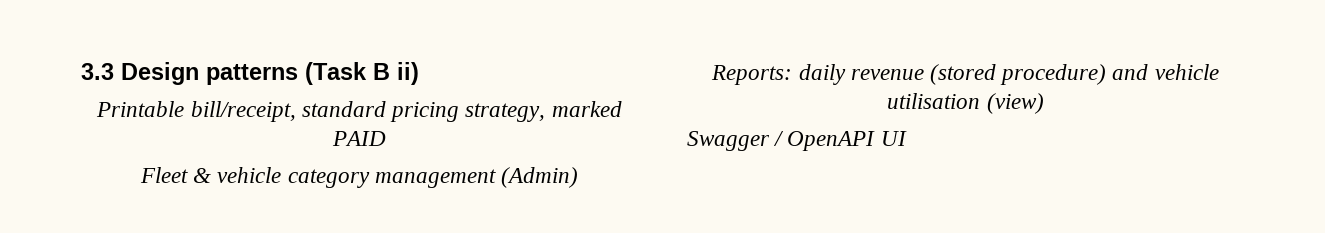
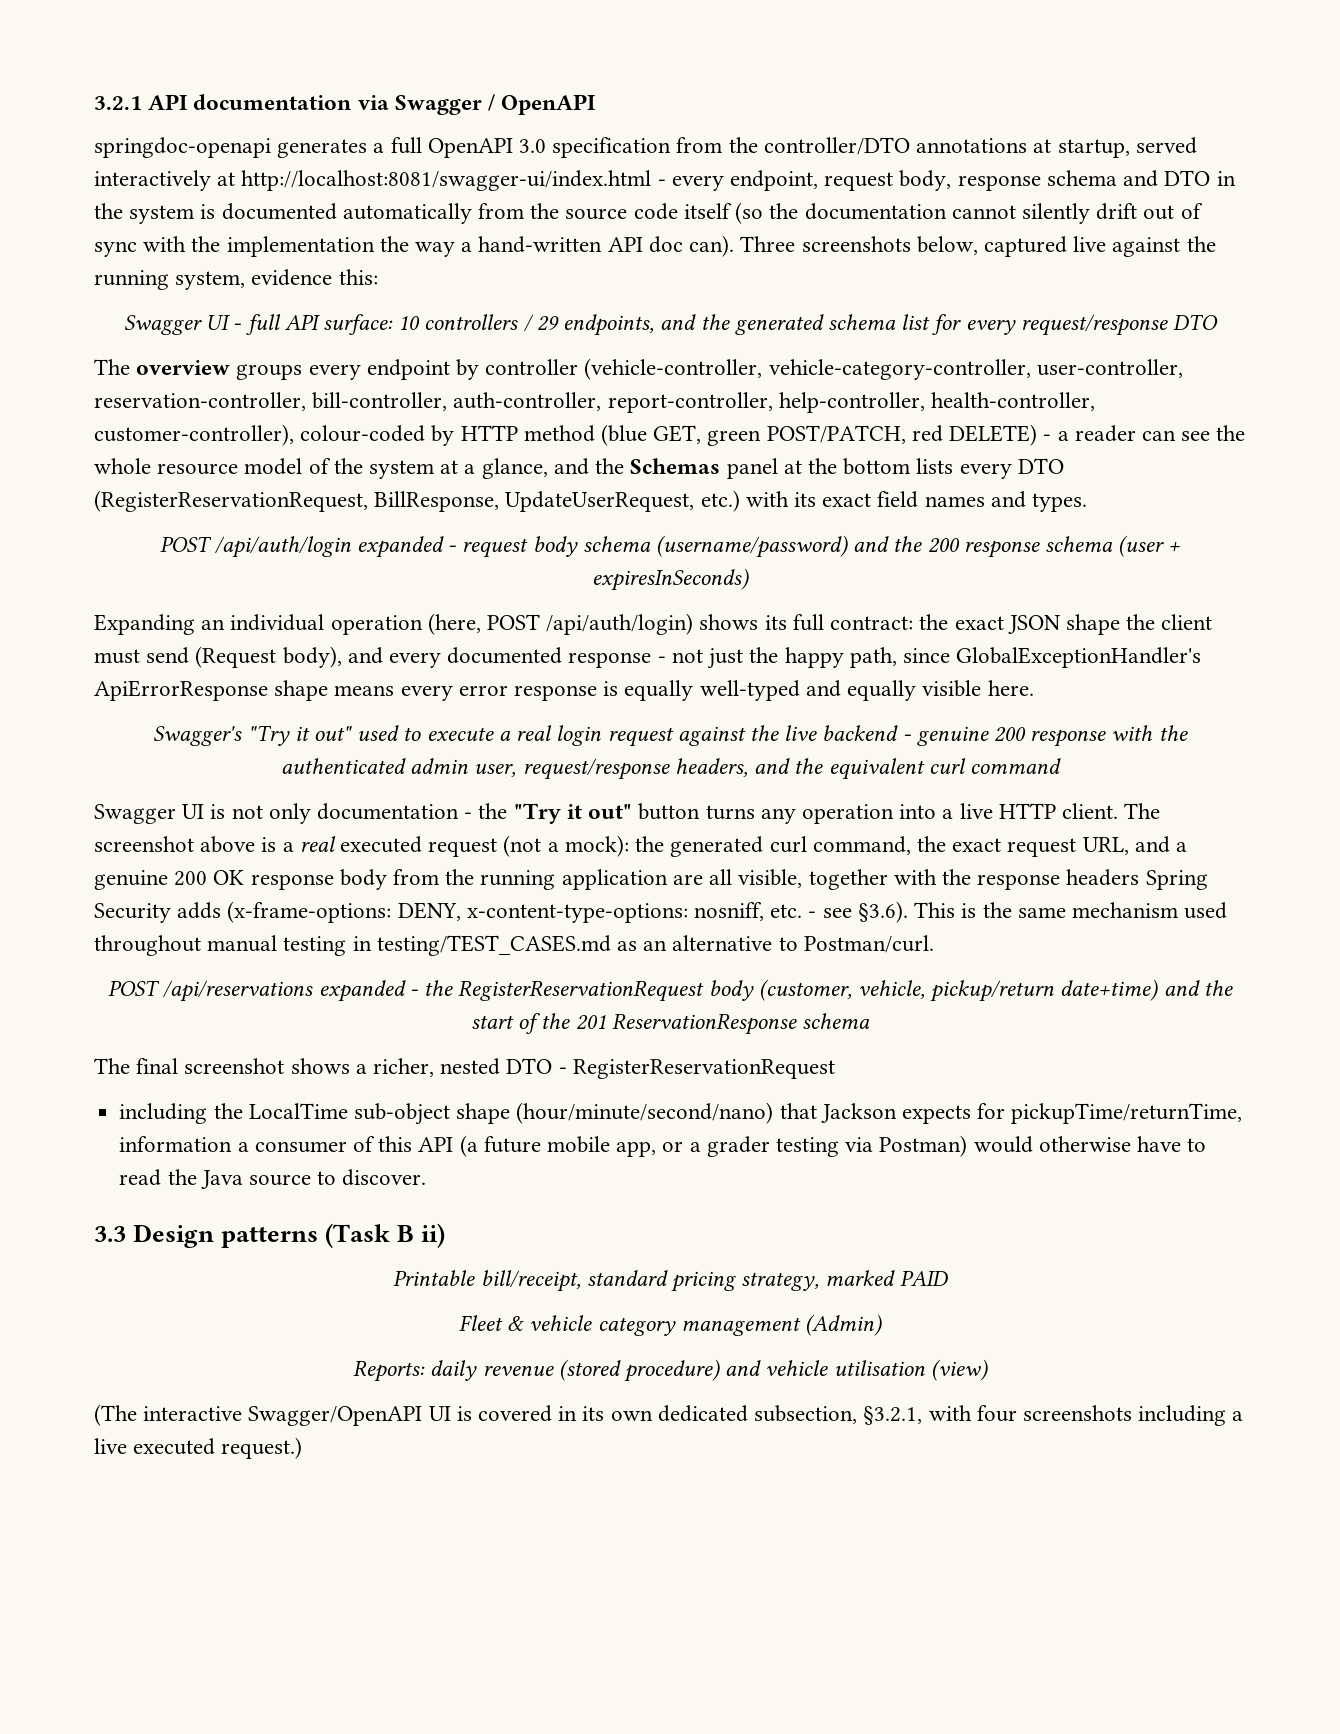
(81, 71) none -> [94,94,596,115] [94,137,1197,158] [94,170,1236,191] [94,202,1203,224] [94,235,1216,257] [94,269,378,290] [124,314,1218,336] [94,358,1183,380] [94,392,1096,413] [94,424,1246,446] [94,458,1064,479] [94,490,1088,512] [159,535,1181,558] [592,568,749,591] [94,613,1213,635] [94,646,1202,669] [94,680,1034,701] [153,725,1188,747] [281,758,1061,780] [94,803,1161,824] [94,835,1187,857] [94,869,1208,890] [94,901,1228,923] [94,935,934,956] [108,979,1233,1002] [470,1013,871,1035] [94,1058,835,1079] [119,1102,1243,1125] [119,1135,1207,1157] [119,1169,427,1189] 3.2.1 API documentation via Swagger / OpenAPI // springdoc-openapi generates a full OpenAPI 3.0 specification from the controller/DTO annotations at startup, served interactively at http://localhost:8081/swagger-ui/index.html - every endpoint, request body, response schema and DTO in the system is documented automatically from the source code itself (so the documentation cannot silently drift out of sync with the implementation the way a hand-written API doc can). Three screenshots below, captured live against the running system, evidence this: // Swagger UI - full API surface: 10 controllers / 29 endpoints, and the generated schema list for every request/response DTO // The overview groups every endpoint by controller (vehicle-controller, vehicle-category-controller, user-controller, reservation-controller, bill-controller, auth-controller, report-controller, help-controller, health-controller, customer-controller), colour-coded by HTTP method (blue GET, green POST/PATCH, red DELETE) - a reader can see the whole resource model of the system at a glance, and the Schemas panel at the bottom lists every DTO (RegisterReservationRequest, BillResponse, UpdateUserRequest, etc.) with its exact field names and types. // POST /api/auth/login expanded - request body schema (username/password) and the 200 response schema (user + expiresInSeconds) // Expanding an individual operation (here, POST /api/auth/login) shows its full contract: the exact JSON shape the client must send (Request body), and every documented response - not just the happy path, since GlobalExceptionHandler's ApiErrorResponse shape means every error response is equally well-typed and equally visible here. // Swagger's "Try it out" used to execute a real login request against the live backend - genuine 200 response with the authenticated admin user, request/response headers, and the equivalent curl command // Swagger UI is not only documentation - the "Try it out" button turns any operation into a live HTTP client. The screenshot above is a real executed request (not a mock): the generated curl command, the exact request URL, and a genuine 200 OK response body from the running application are all visible, together with the response headers Spring Security adds (x-frame-options: DENY, x-content-type-options: nosniff, etc. - see §3.6). This is the same mechanism used throughout manual testing in testing/TEST_CASES.md as an alternative to Postman/curl. // POST /api/reservations expanded - the RegisterReservationRequest body (customer, vehicle, pickup/return date+time) and the start of the 201 ReservationResponse schema // The final screenshot shows a richer, nested DTO - RegisterReservationRequest // including the LocalTime sub-object shape (hour/minute/second/nano) that Jackson expects for pickupTime/returnTime, information a consumer of this API (a future mobile app, or a grader testing via Postman) would otherwise have to read the Java source to discover. //
[687,131,907,151] Swagger / OpenAPI UI -> [94,1404,1244,1426] [94,1437,303,1459] (The interactive Swagger/OpenAPI UI is covered in its own dedicated subsection, §3.2.1, with four screenshots including a live executed request.)

